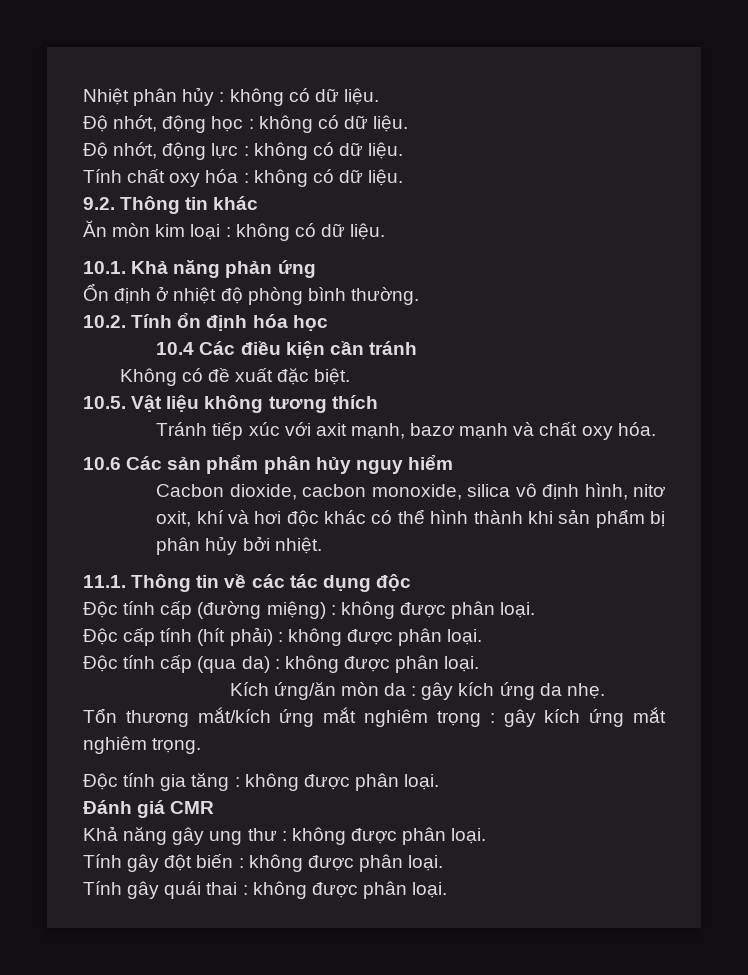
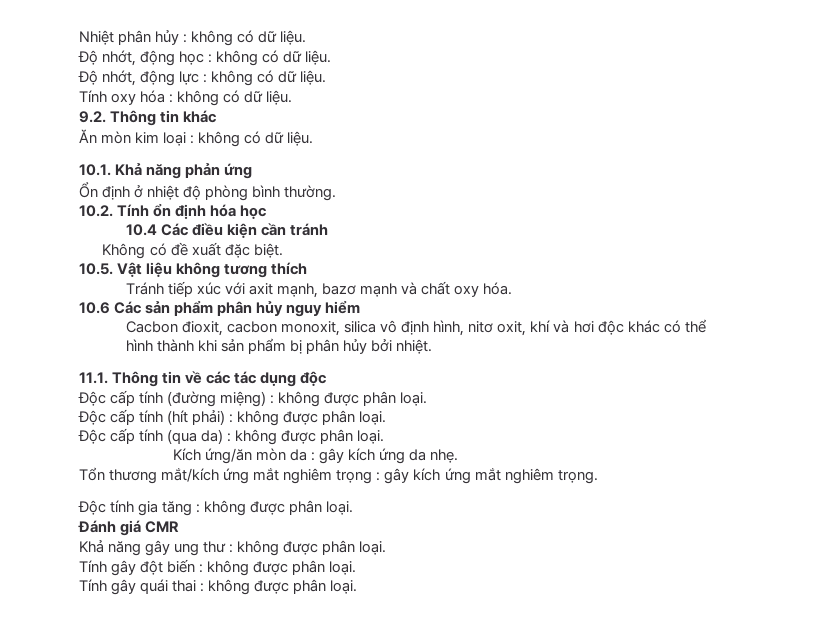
[127,169,166,183] chất -> (107, 96) none
[229,484,462,500] dioxide, cacbon monoxide, -> [181,321,341,336] đioxit, cacbon monoxit,
[123,601,193,619] tính cấp -> [110,390,164,406] cấp tính
[123,655,193,673] tính cấp -> [110,428,164,444] cấp tính

